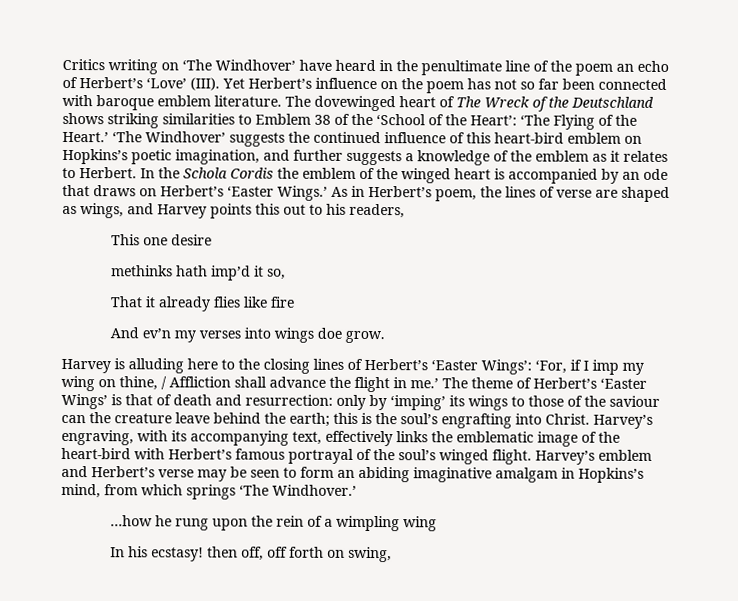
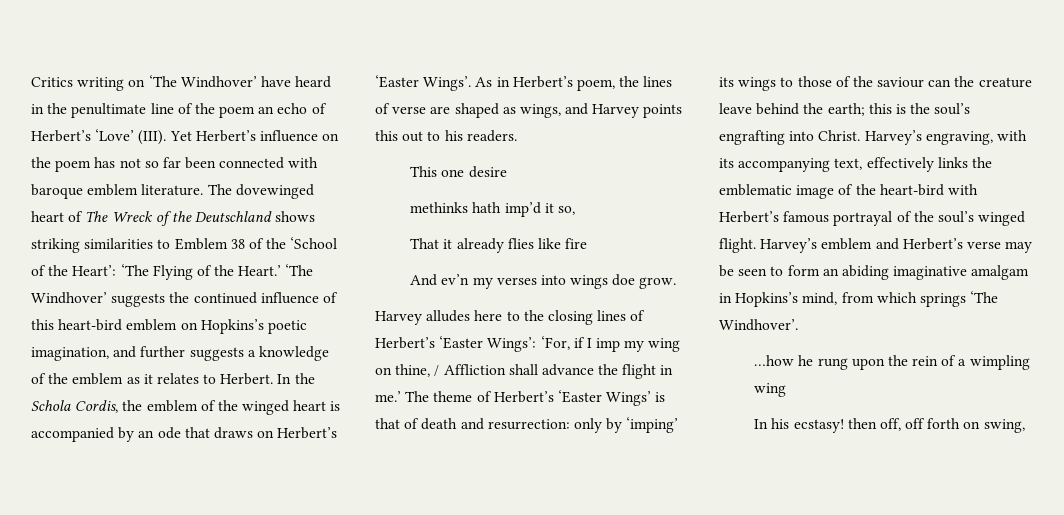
[230,167,274,179] Cordis -> [75,400,119,413] Cordis,
[277,185,328,201] Wings.’ -> [423,76,472,91] Wings’.
[349,203,405,219] readers, -> [466,130,517,142] readers.
[114,358,184,374] is alluding -> [426,310,471,322] alludes
[272,484,357,496] Windhover.’ -> [719,319,798,331] Windhover’.

